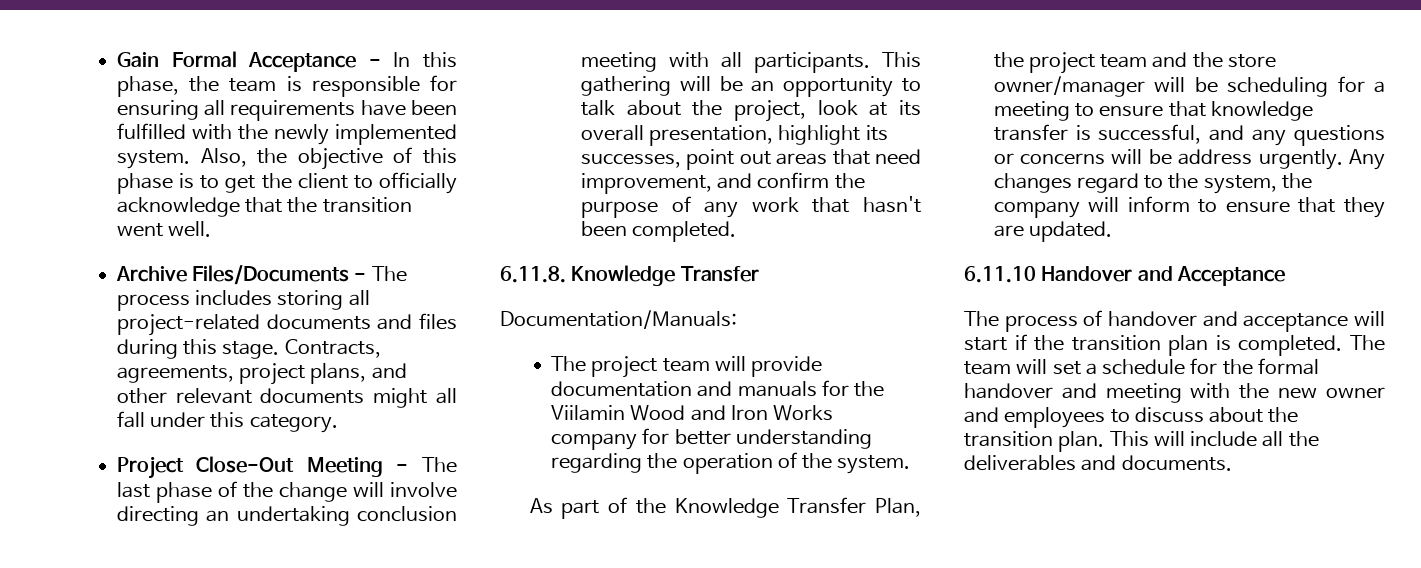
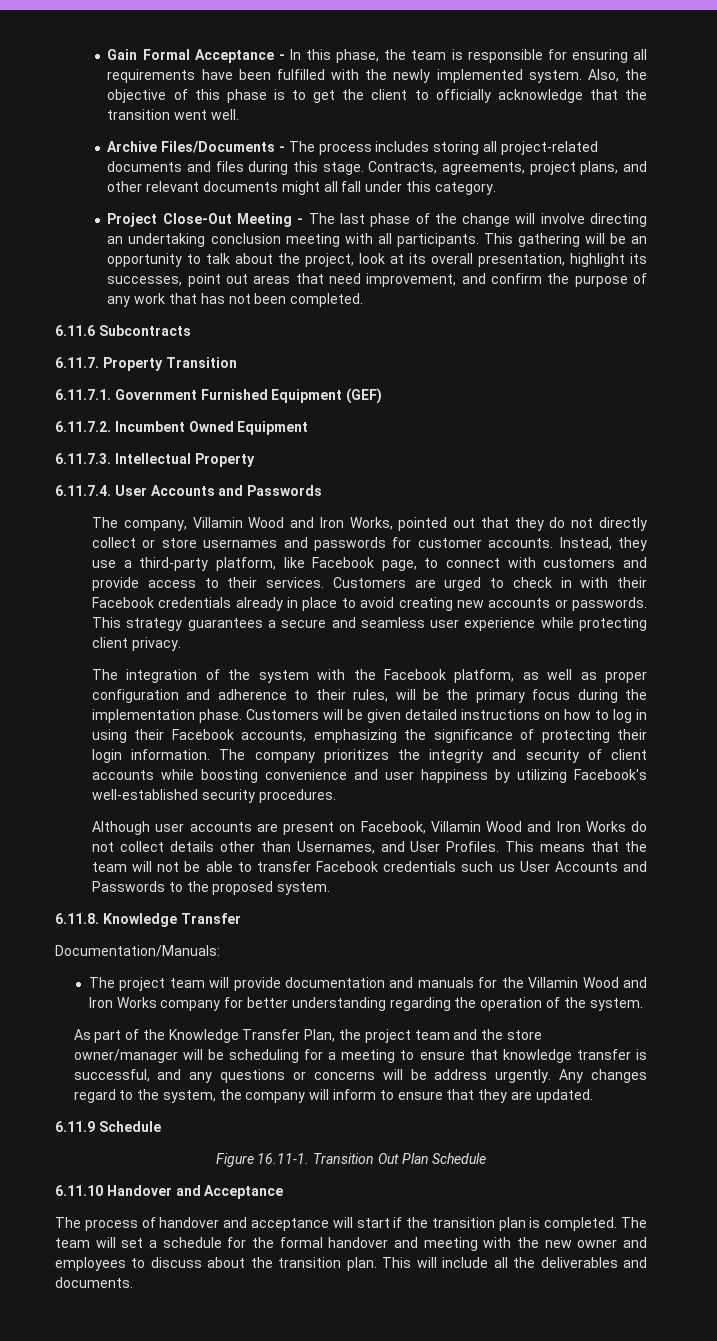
[863,196,922,213] hasn't -> [200,293,251,304] has not
(737, 231) none -> [55,325,191,336] [55,357,237,371] [55,388,383,404] [55,421,309,435] [55,453,255,467] [55,485,323,496] [92,517,647,531] [92,537,647,551] [92,557,647,571] [92,577,647,591] [92,597,647,611] [92,617,648,631] [92,637,181,651] [92,669,648,683] [92,689,647,703] [92,709,647,723] [92,729,647,743] [92,749,647,763] [92,769,647,783] [92,789,336,803] [92,821,647,835] [92,841,647,854] [92,861,648,872] [92,881,331,895] // 6.11.6 Subcontracts // 6.11.7. Property Transition // 6.11.7.1. Government Furnished Equipment (GEF) // 6.11.7.2. Incumbent Owned Equipment // 6.11.7.3. Intellectual Property // 6.11.7.4. User Accounts and Passwords // The company, Villamin Wood and Iron Works, pointed out that they do not directly collect or store usernames and passwords for customer accounts. Instead, they use a third-party platform, like Facebook page, to connect with customers and provide access to their services. Customers are urged to check in with their Facebook credentials already in place to avoid creating new accounts or passwords. This strategy guarantees a secure and seamless user experience while protecting client privacy. // The integration of the system with the Facebook platform, as well as proper configuration and adherence to their rules, will be the primary focus during the implementation phase. Customers will be given detailed instructions on how to log in using their Facebook accounts, emphasizing the significance of protecting their login information. The company prioritizes the integrity and security of client accounts while boosting convenience and user happiness by utilizing Facebook's well-established security procedures. // Although user accounts are present on Facebook, Villamin Wood and Iron Works do not collect details other than Usernames, and User Profiles. This means that the team will not be able to transfer Facebook credentials such us User Accounts and Passwords to the proposed system.
[551,405,626,421] Viilamin -> [528,977,579,988] Villamin
(1112, 231) none -> [55,1121,161,1132] [215,1153,487,1167] // 6.11.9 Schedule // Figure 16.11-1. Transition Out Plan Schedule

